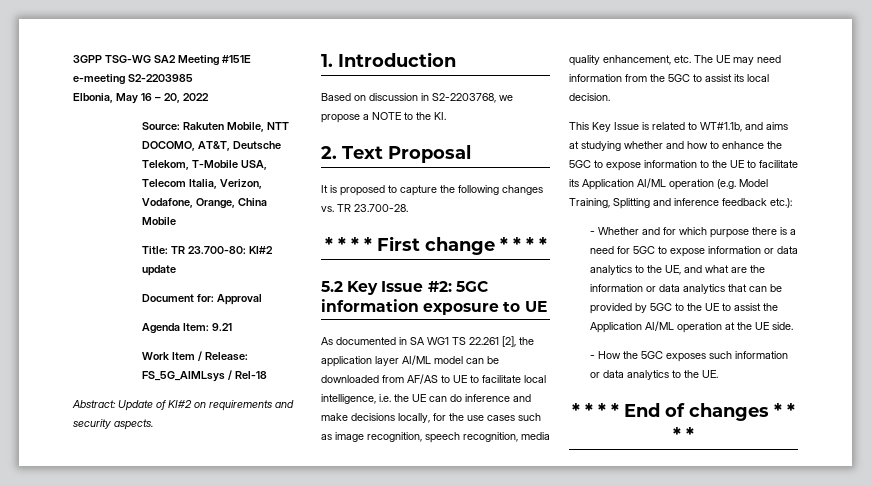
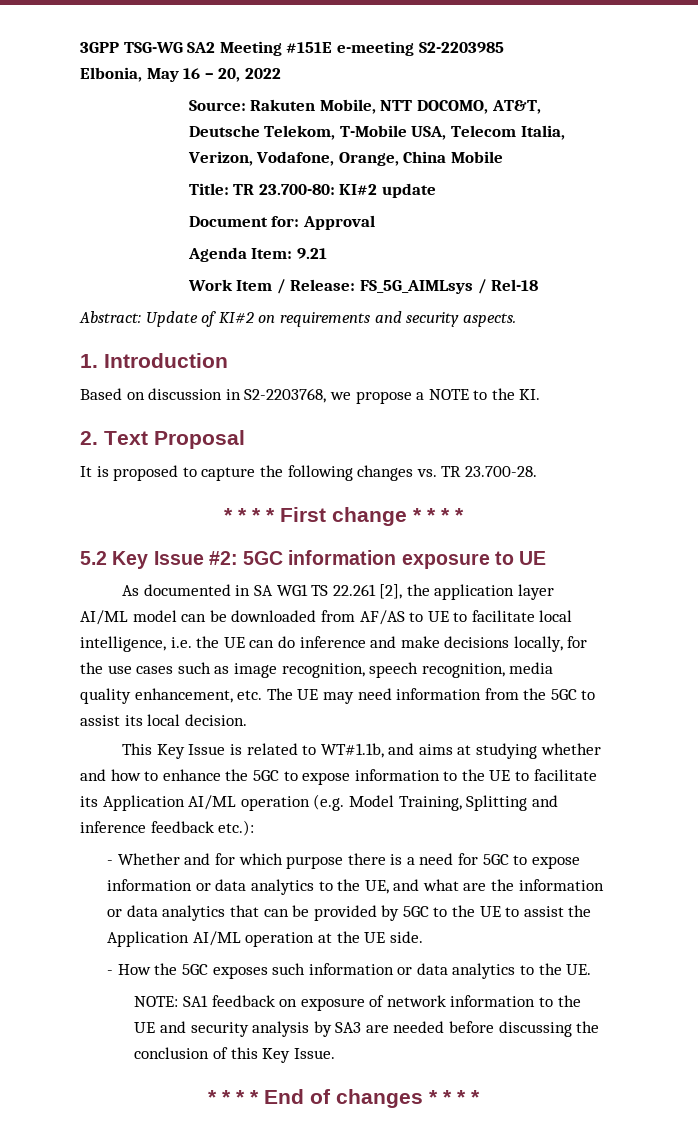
(718, 374) none -> [134,995,581,1011] [134,1021,600,1037] [134,1047,335,1063] // NOTE: SA1 feedback on exposure of network information to the UE and security analysis by SA3 are needed before discussing the conclusion of this Key Issue.

